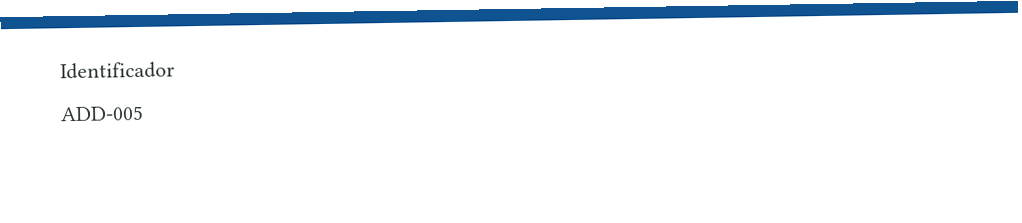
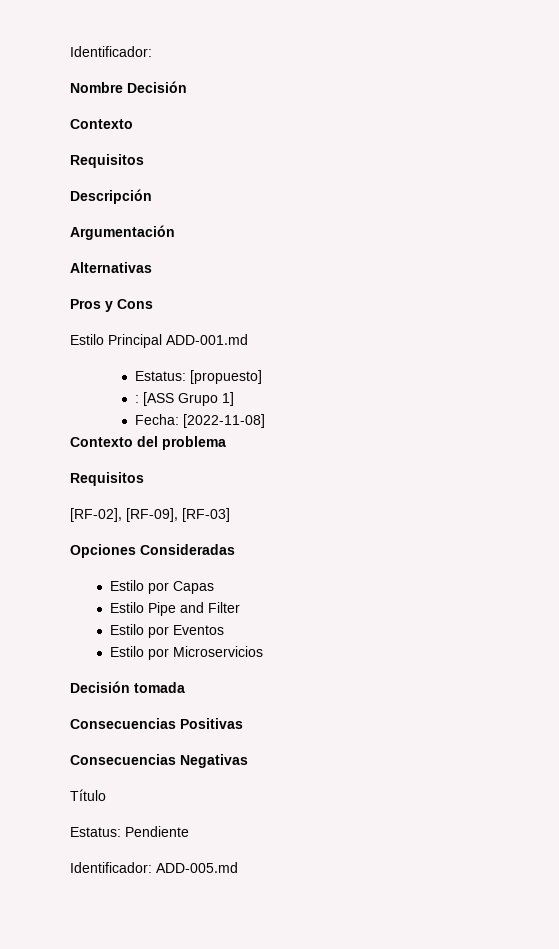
[60,61,175,80] [60,105,144,122] Identificador // ADD-005 -> [70,46,152,57] [70,81,187,93] [70,119,133,129] [70,154,144,168] [70,189,152,204] [70,225,175,240] [70,262,152,273] [70,299,153,312] [70,334,248,348] [134,370,262,384] [134,392,234,406] [134,414,265,428] [70,436,226,450] [70,472,144,486] [70,508,230,522] [70,544,235,558] [110,580,215,594] [110,602,241,616] [110,624,225,638] [110,646,264,660] [70,681,185,693] [70,718,243,729] [70,754,248,768] [70,789,106,801] [70,826,189,837] [70,862,238,873] Identificador: // Nombre Decisión // Contexto // Requisitos // Descripción // Argumentación // Alternativas // Pros y Cons // Estilo Principal ADD-001.md // Estatus: [propuesto] // : [ASS Grupo 1] // Fecha: [2022-11-08] // Contexto del problema // Requisitos // [RF-02], [RF-09], [RF-03] // Opciones Consideradas // Estilo por Capas // Estilo Pipe and Filter // Estilo por Eventos // Estilo por Microservicios // Decisión tomada // Consecuencias Positivas // Consecuencias Negativas // Título // Estatus: Pendiente // Identificador: ADD-005.md

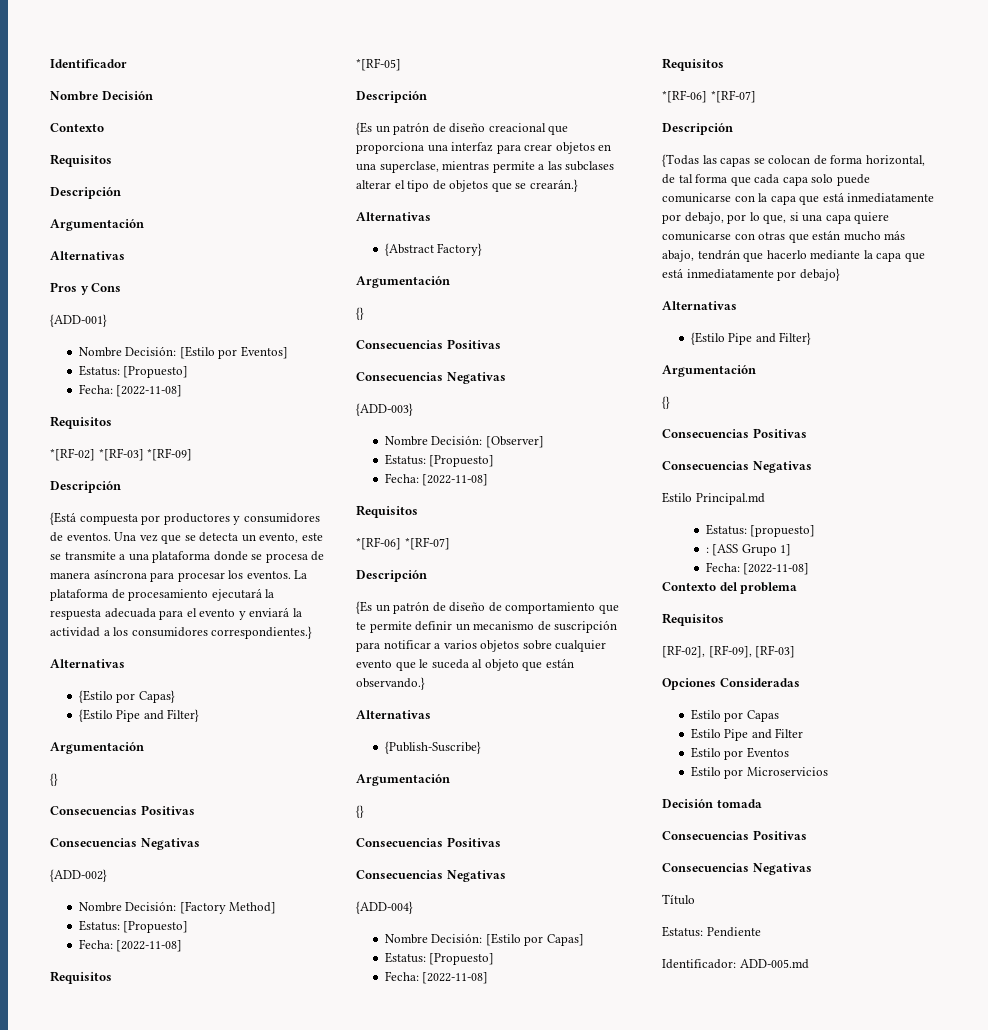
[70,46,152,57] Identificador: -> [50,59,127,68] Identificador
[70,334,248,348] // Estilo Principal ADD-001.md -> [50,314,107,327] [78,346,289,359] [78,365,189,378] [78,384,183,397] [50,416,112,429] [50,448,193,461] [50,480,121,493] [50,512,320,525] [50,532,323,544] [50,551,325,563] [50,570,308,582] [50,588,275,601] [50,607,302,620] [50,626,313,639] [50,659,125,668] [78,690,175,703] [78,709,200,722] [50,741,144,754] [50,773,58,786] [50,805,195,815] [50,838,200,850] [50,869,107,882] [78,901,277,914] [78,920,189,933] [78,939,183,952] [50,971,112,984] [356,58,401,71] [356,90,427,103] [356,122,569,135] [356,142,612,154] [356,161,615,173] [356,179,578,192] [356,212,431,221] [384,243,483,256] [356,275,450,288] [356,307,364,320] [356,339,501,349] [356,372,506,384] [356,403,413,416] [384,435,544,448] [384,454,495,467] [384,473,489,486] [356,505,418,518] [356,537,450,550] [356,569,427,582] [356,601,619,614] [356,620,618,633] [356,640,607,652] [356,658,574,671] [356,677,425,690] [356,710,431,719] [384,741,481,754] [356,773,450,786] [356,805,364,818] [356,837,501,847] [356,870,506,882] [356,901,413,914] [384,933,585,946] [384,952,495,965] [384,971,489,984] [662,58,724,71] [662,90,756,103] [662,122,733,135] [662,154,925,167] [662,174,870,186] [662,192,935,205] [662,212,890,224] [662,230,906,243] [662,249,925,262] [662,268,840,281] [662,301,737,310] [690,332,812,345] [662,364,756,377] [662,396,670,409] [662,428,807,438] [662,461,812,473] [662,492,765,505] // {ADD-001} // Nombre Decisión: [Estilo por Eventos] // Estatus: [Propuesto] // Fecha: [2022-11-08] // Requisitos // *[RF-02] *[RF-03] *[RF-09] // Descripción // {Está compuesta por productores y consumidores de eventos. Una vez que se detecta un evento, este se transmite a una plataforma donde se procesa de manera asíncrona para procesar los eventos. La plataforma de procesamiento ejecutará la respuesta adecuada para el evento y enviará la actividad a los consumidores correspondientes.} // Alternativas // {Estilo por Capas} // {Estilo Pipe and Filter} // Argumentación // {} // Consecuencias Positivas // Consecuencias Negativas // {ADD-002} // Nombre Decisión: [Factory Method] // Estatus: [Propuesto] // Fecha: [2022-11-08] // Requisitos // *[RF-05] // Descripción // {Es un patrón de diseño creacional que proporciona una interfaz para crear objetos en una superclase, mientras permite a las subclases alterar el tipo de objetos que se crearán.} // Alternativas // {Abstract Factory} // Argumentación // {} // Consecuencias Positivas // Consecuencias Negativas // {ADD-003} // Nombre Decisión: [Observer] // Estatus: [Propuesto] // Fecha: [2022-11-08] // Requisitos // *[RF-06] *[RF-07] // Descripción // {Es un patrón de diseño de comportamiento que te permite definir un mecanismo de suscripción para notificar a varios objetos sobre cualquier evento que le suceda al objeto que están observando.} // Alternativas // {Publish-Suscribe} // Argumentación // {} // Consecuencias Positivas // Consecuencias Negativas // {ADD-004} // Nombre Decisión: [Estilo por Capas] // Estatus: [Propuesto] // Fecha: [2022-11-08] // Requisitos // *[RF-06] *[RF-07] // Descripción // {Todas las capas se colocan de forma horizontal, de tal forma que cada capa solo puede comunicarse con la capa que está inmediatamente por debajo, por lo que, si una capa quiere comunicarse con otras que están mucho más abajo, tendrán que hacerlo mediante la capa que está inmediatamente por debajo} // Alternativas // {Estilo Pipe and Filter} // Argumentación // {} // Consecuencias Positivas // Consecuencias Negativas // Estilo Principal.md

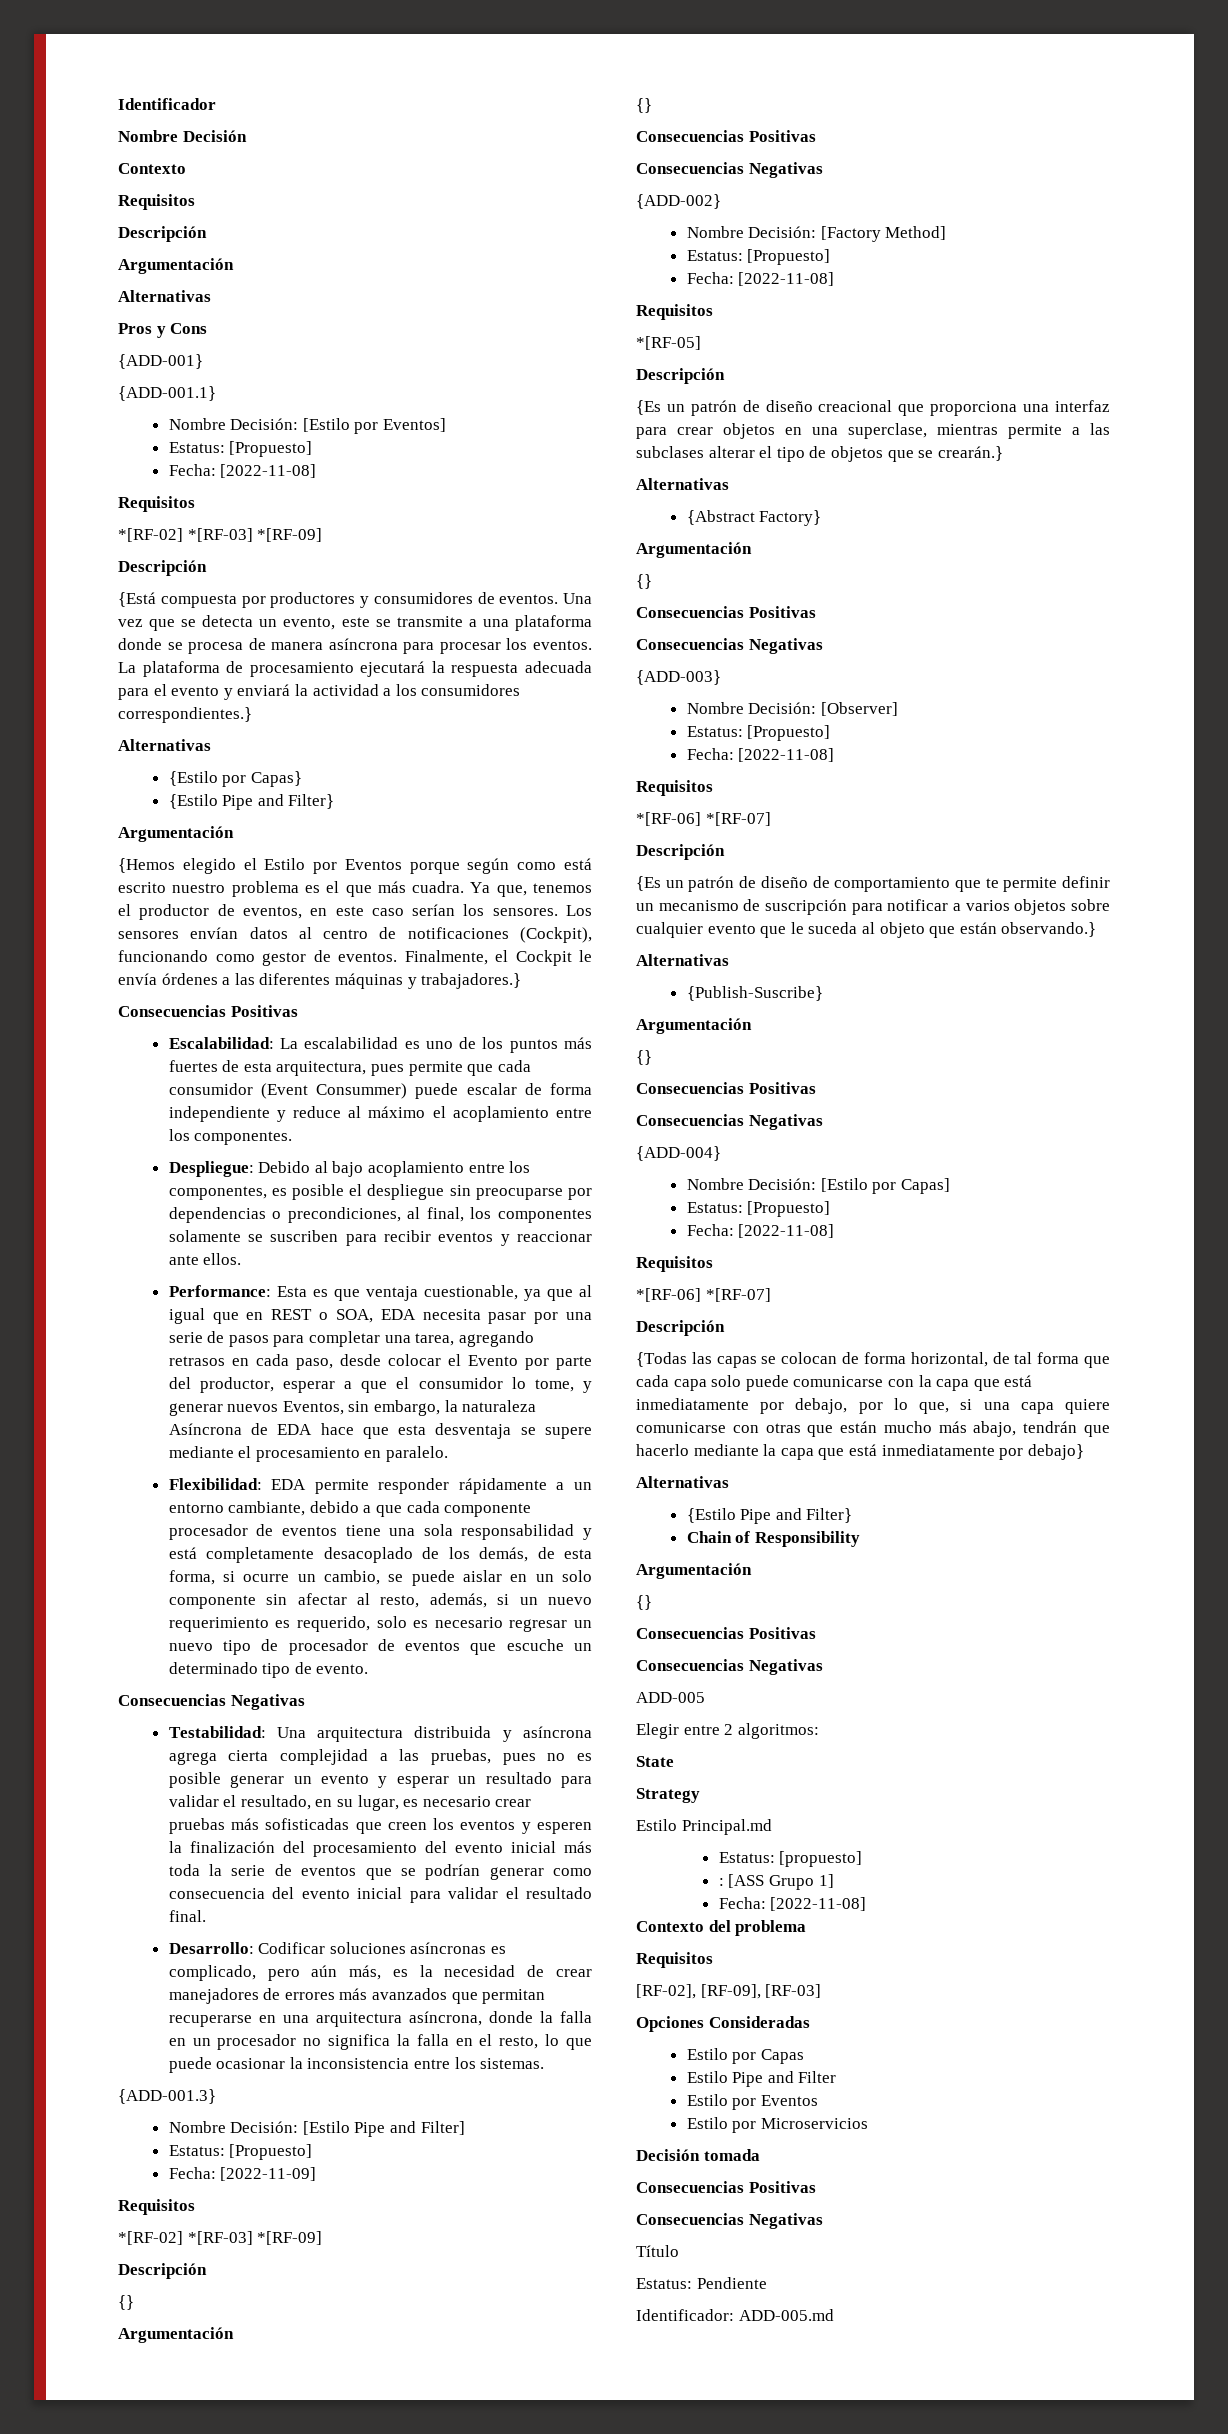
(107, 320) none -> [118,386,216,401] // {ADD-001.1}
(144, 747) none -> [118,858,592,874] [118,881,592,897] [118,904,592,920] [118,927,592,943] [118,950,592,966] [118,973,522,989] [118,1005,298,1017] [168,1037,592,1053] [168,1060,531,1076] [168,1083,592,1099] [168,1106,592,1122] [168,1129,293,1145] [168,1161,531,1177] [168,1184,592,1200] [168,1207,592,1223] [168,1230,592,1246] [168,1253,242,1265] [168,1285,592,1301] [168,1308,592,1324] [168,1331,534,1347] [168,1354,592,1370] [168,1377,592,1393] [168,1400,537,1416] [168,1423,592,1439] [168,1446,449,1462] [168,1478,592,1494] [168,1501,532,1517] [168,1524,592,1540] [168,1547,592,1563] [168,1570,592,1586] [168,1593,592,1609] [168,1616,592,1632] [168,1639,592,1655] [168,1662,369,1678] [118,1694,305,1710] [168,1726,592,1742] [168,1749,592,1765] [168,1772,592,1788] [168,1795,532,1811] [168,1818,592,1834] [168,1841,592,1857] [168,1864,592,1880] [168,1887,592,1903] [168,1910,206,1922] [168,1942,507,1954] [168,1965,592,1981] [168,1988,546,2004] [168,2011,592,2027] [168,2034,593,2050] [168,2057,545,2073] [118,2089,216,2104] [168,2121,465,2137] [168,2144,313,2160] [168,2167,317,2181] [118,2199,195,2215] [118,2231,323,2245] [118,2263,207,2279] [118,2295,134,2310] [118,2327,234,2343] // {Hemos elegido el Estilo por Eventos porque según como está escrito nuestro problema es el que más cuadra. Ya que, tenemos el productor de eventos, en este caso serían los sensores. Los sensores envían datos al centro de notificaciones (Cockpit), funcionando como gestor de eventos. Finalmente, el Cockpit le envía órdenes a las diferentes máquinas y trabajadores.} // Consecuencias Positivas // Escalabilidad: La escalabilidad es uno de los puntos más fuertes de esta arquitectura, pues permite que cada consumidor (Event Consummer) puede escalar de forma independiente y reduce al máximo el acoplamiento entre los componentes. // Despliegue: Debido al bajo acoplamiento entre los componentes, es posible el despliegue sin preocuparse por dependencias o precondiciones, al final, los componentes solamente se suscriben para recibir eventos y reaccionar ante ellos. // Performance: Esta es que ventaja cuestionable, ya que al igual que en REST o SOA, EDA necesita pasar por una serie de pasos para completar una tarea, agregando retrasos en cada paso, desde colocar el Evento por parte del productor, esperar a que el consumidor lo tome, y generar nuevos Eventos, sin embargo, la naturaleza Asíncrona de EDA hace que esta desventaja se supere mediante el procesamiento en paralelo. // Flexibilidad: EDA permite responder rápidamente a un entorno cambiante, debido a que cada componente procesador de eventos tiene una sola responsabilidad y está completamente desacoplado de los demás, de esta forma, si ocurre un cambio, se puede aislar en un solo componente sin afectar al resto, además, si un nuevo requerimiento es requerido, solo es necesario regresar un nuevo tipo de procesador de eventos que escuche un determinado tipo de evento. // Consecuencias Negativas // Testabilidad: Una arquitectura distribuida y asíncrona agrega cierta complejidad a las pruebas, pues no es posible generar un evento y esperar un resultado para validar el resultado, en su lugar, es necesario crear pruebas más sofisticadas que creen los eventos y esperen la finalización del procesamiento del evento inicial más toda la serie de eventos que se podrían generar como consecuencia del evento inicial para validar el resultado final. // Desarrollo: Codificar soluciones asíncronas es complicado, pero aún más, es la necesidad de crear manejadores de errores más avanzados que permitan recuperarse en una arquitectura asíncrona, donde la falla en un procesador no significa la falla en el resto, lo que puede ocasionar la inconsistencia entre los sistemas. // {ADD-001.3} // Nombre Decisión: [Estilo Pipe and Filter] // Estatus: [Propuesto] // Fecha: [2022-11-09] // Requisitos // *[RF-02] *[RF-03] *[RF-09] // Descripción // {} // Argumentación
[662,364,756,377] [662,396,670,409] [662,428,807,438] [662,461,812,473] // Argumentación // {} // Consecuencias Positivas // Consecuencias Negativas -> [686,1531,860,1547] [636,1563,752,1579] [636,1595,652,1610] [636,1627,816,1639] [636,1659,823,1675] [636,1692,705,1703] [636,1723,819,1739] [636,1756,674,1767] [636,1788,700,1803] // Chain of Responsibility // Argumentación // {} // Consecuencias Positivas // Consecuencias Negativas // ADD-005 // Elegir entre 2 algoritmos: // State // Strategy

